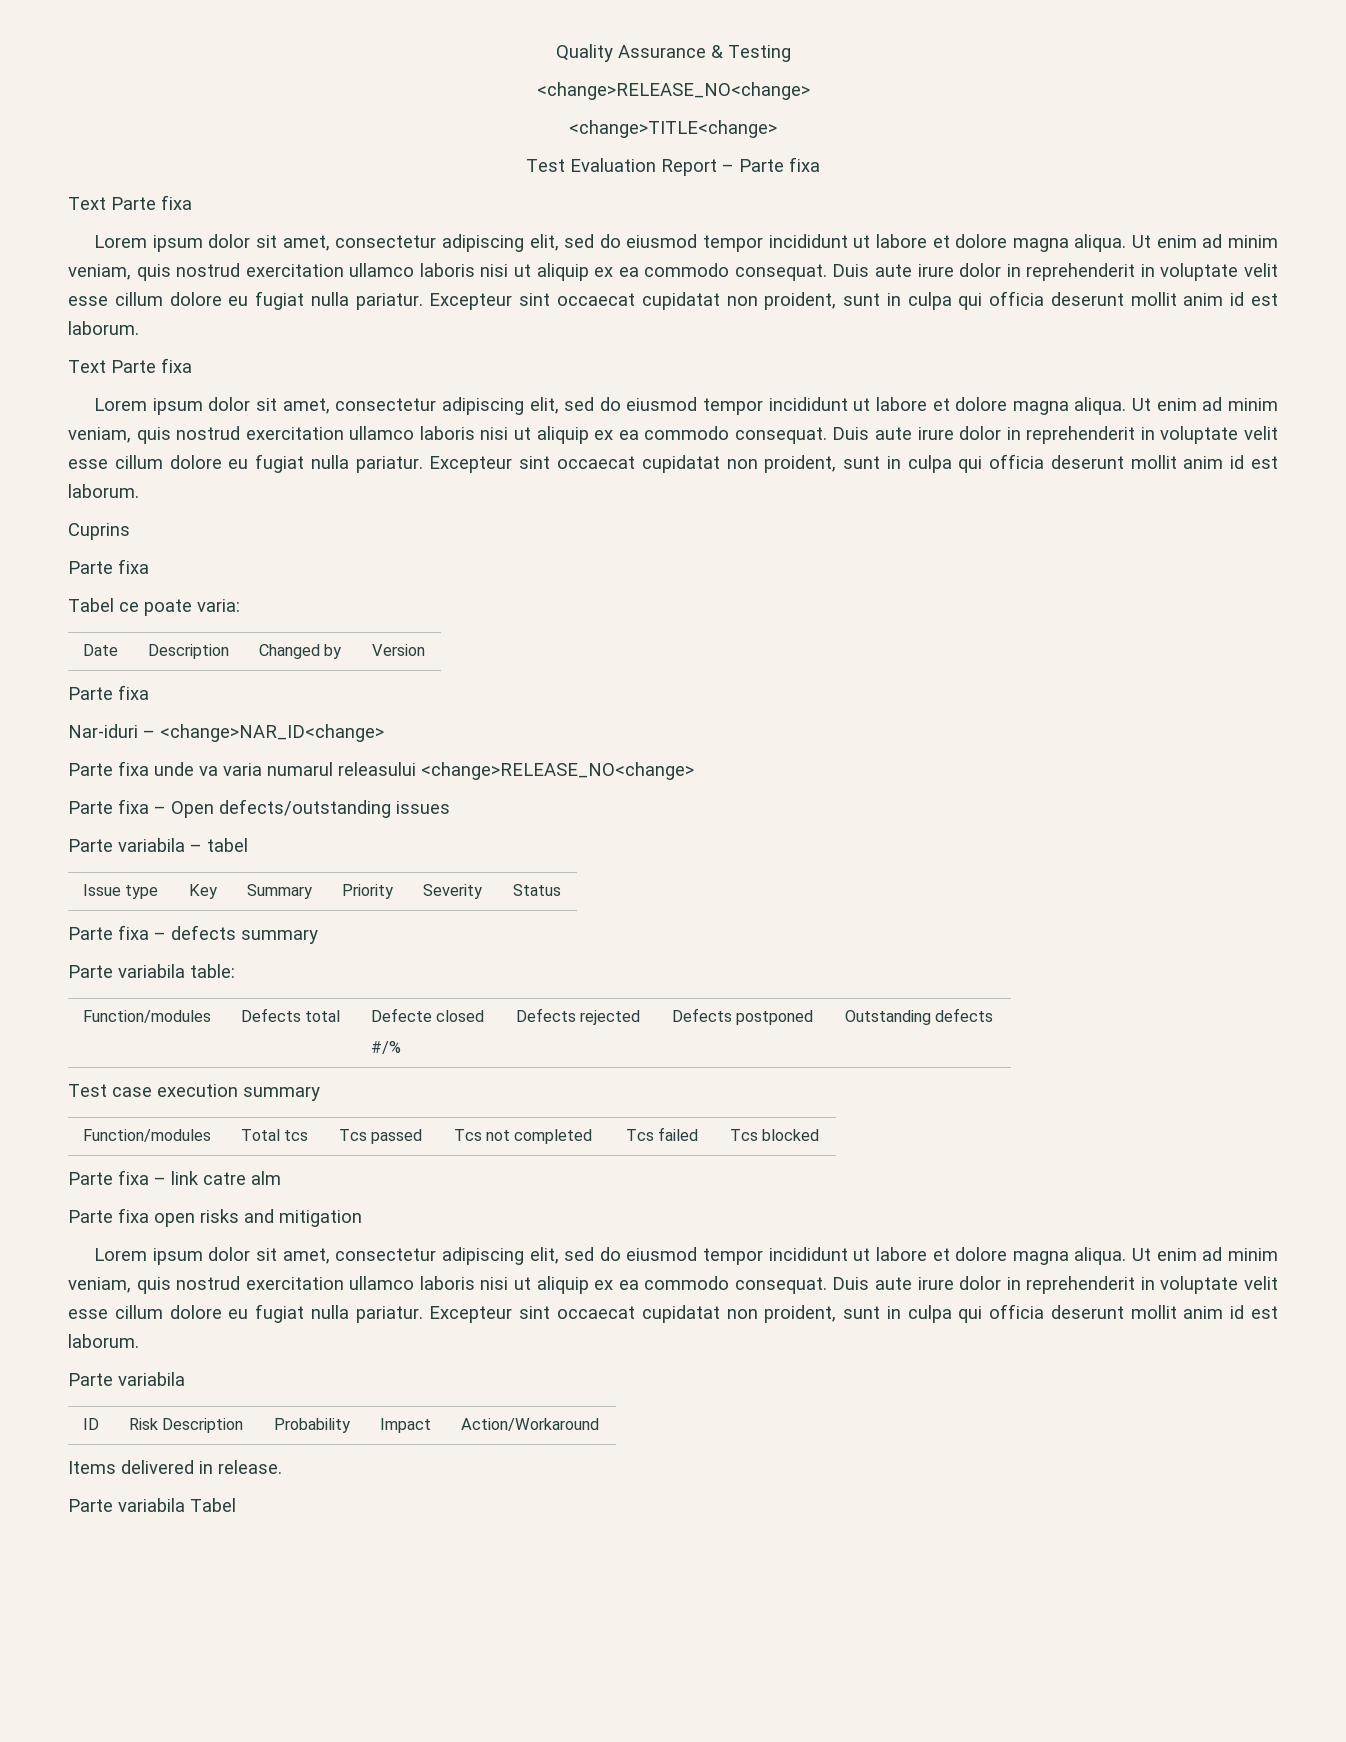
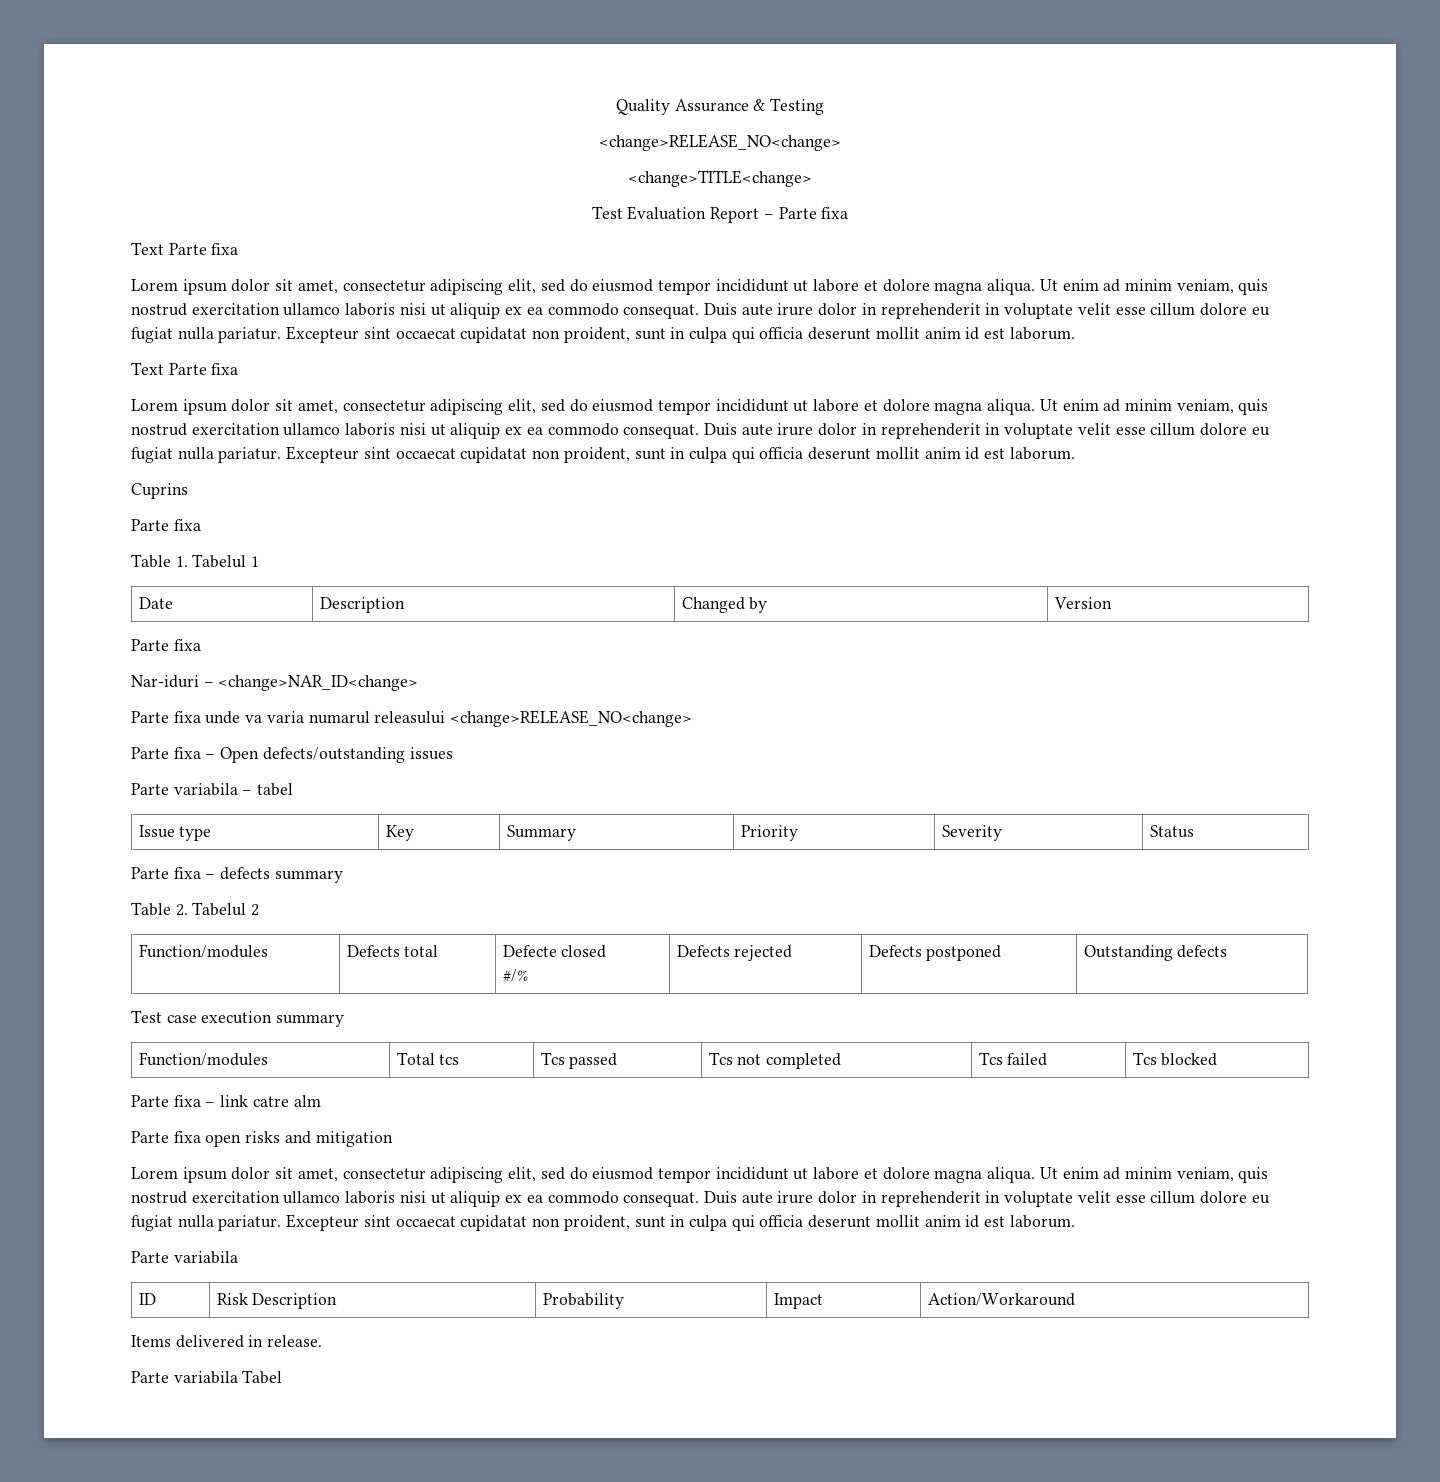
[68,598,240,616] Tabel ce poate varia: -> [131,554,260,568] Table 1. Tabelul 1
[68,964,235,978] Parte variabila table: -> [131,902,260,916] Table 2. Tabelul 2

